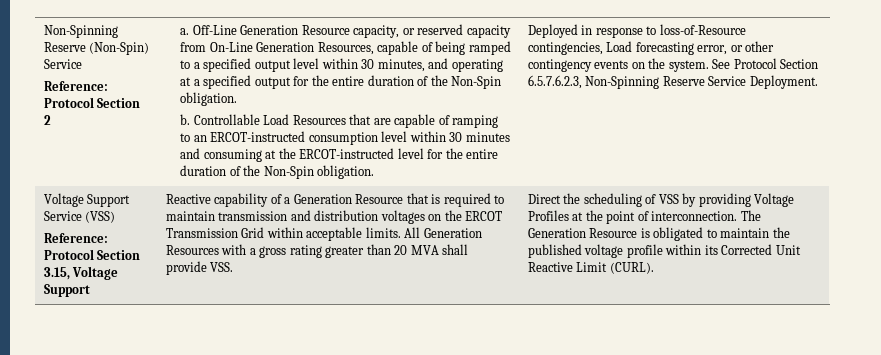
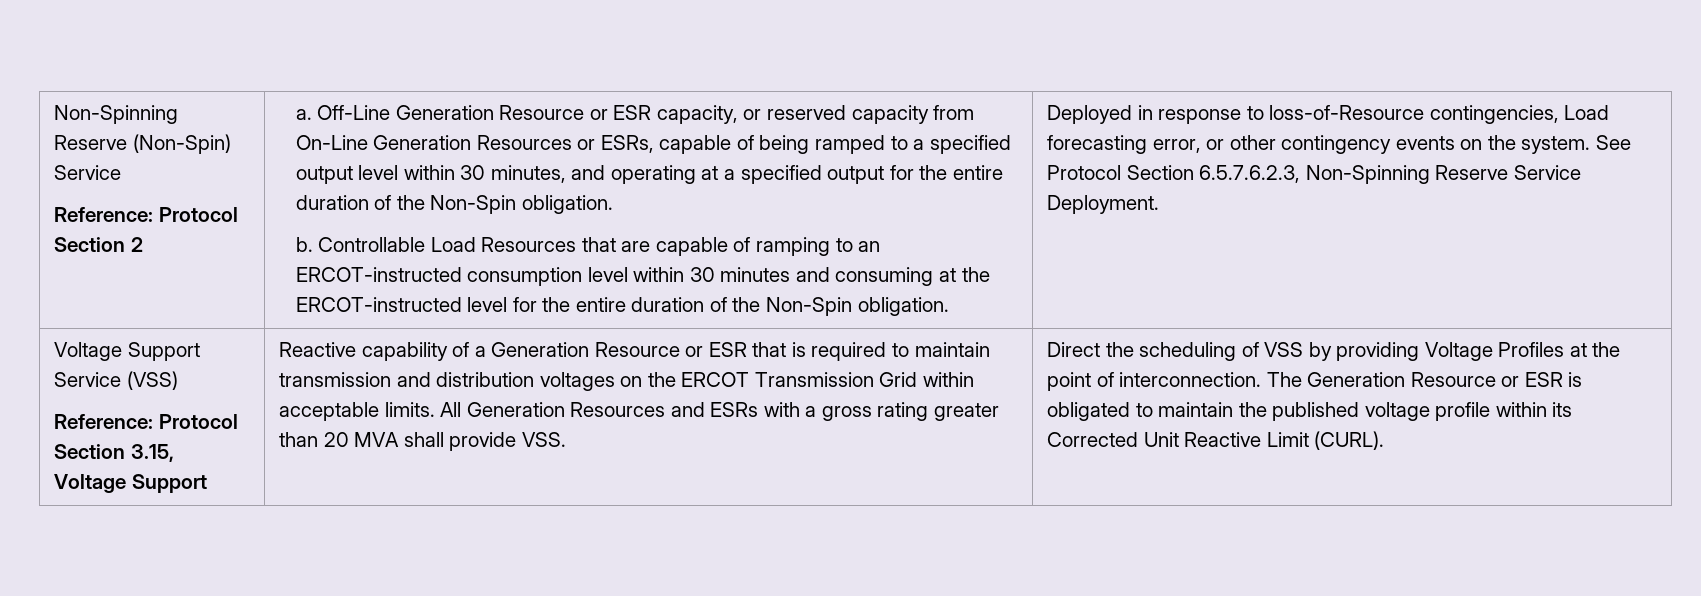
(350, 30) none -> [589,105,652,120] or ESR
[317,42,374,55] Resources, -> [476,135,654,153] Resources or ESRs,
(404, 199) none -> [685,342,747,357] or ESR
(219, 250) none -> [670,402,759,417] and ESRs
(638, 233) none -> [1501,372,1563,387] or ESR

